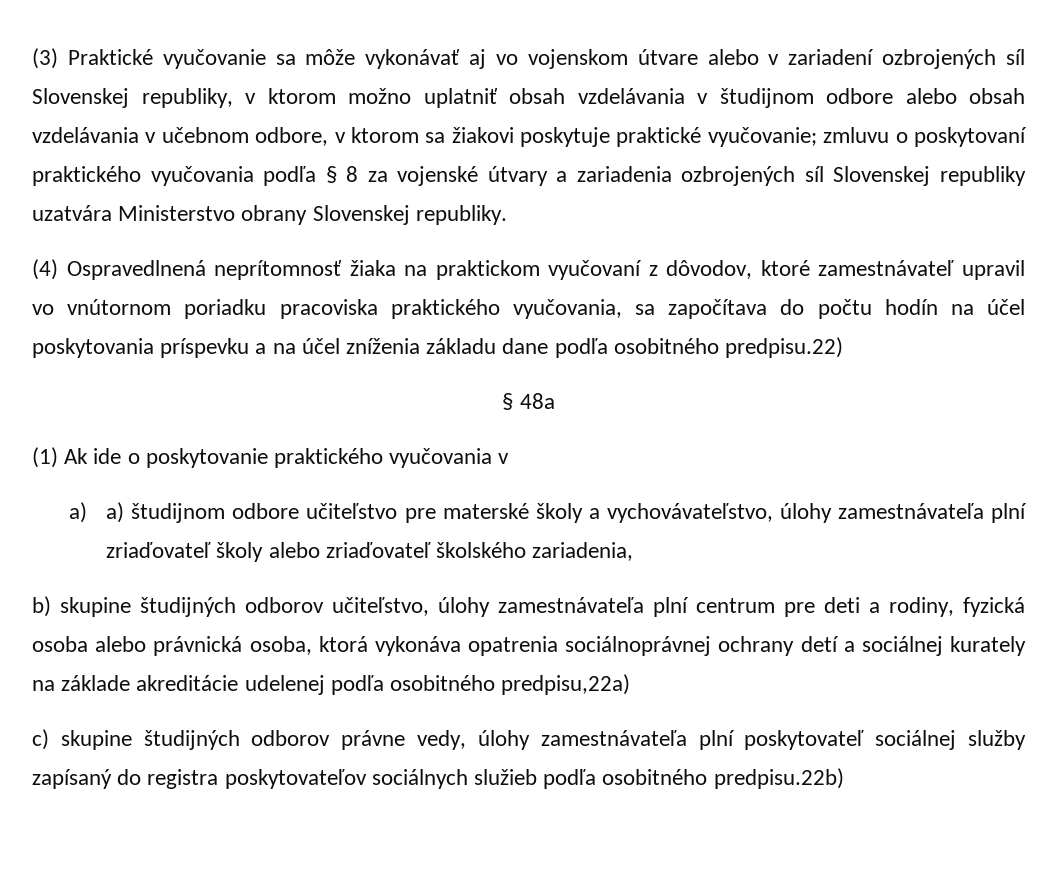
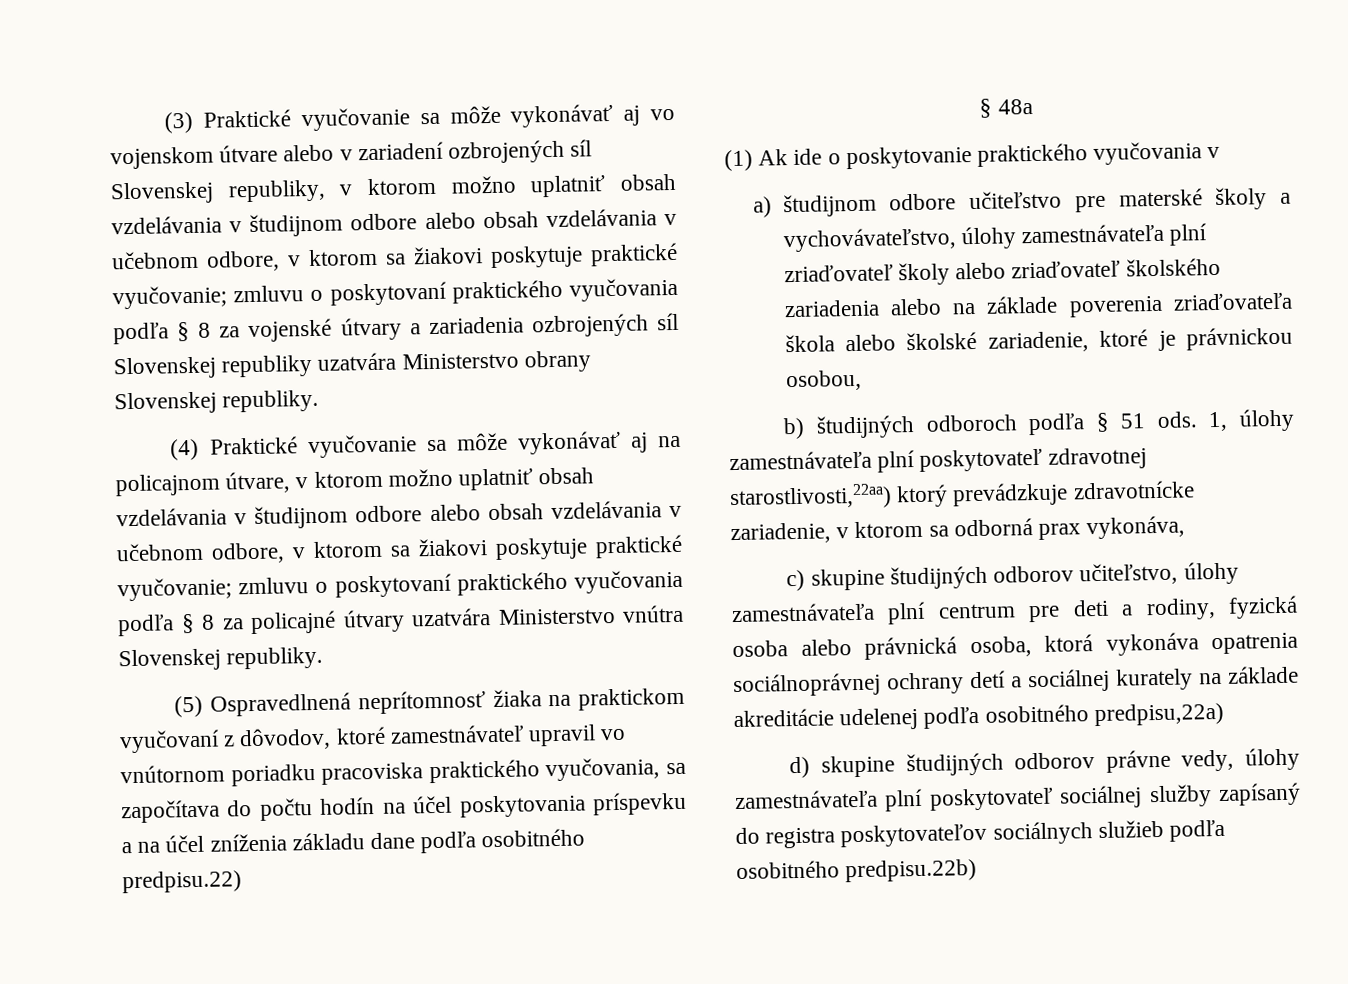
(58, 269) none -> [209,430,681,459] [115,467,595,497] [116,500,682,529] [116,534,683,564] [117,569,683,602] [117,604,684,637] [118,646,324,672] [174,695,204,718] Praktické vyučovanie sa môže vykonávať aj na policajnom útvare, v ktorom možno uplatniť obsah vzdelávania v študijnom odbore alebo obsah vzdelávania v učebnom odbore, v ktorom sa žiakovi poskytuje praktické vyučovanie; zmluvu o poskytovaní praktického vyučovania podľa § 8 za policajné útvary uzatvára Ministerstvo vnútra Slovenskej republiky. // (5)
[106,502,125,523] a) -> (773, 207) none
[532,542,634,561] [32,596,51,617] zariadenia, // b) -> [783,292,1293,318] [784,326,1293,353] [785,369,862,392] [783,408,1295,440] [729,447,1147,473] [729,480,1195,511] [730,515,1186,545] [786,569,806,592] zariadenia alebo na základe poverenia zriaďovateľa škola alebo školské zariadenie, ktoré je právnickou osobou, // b) študijných odboroch podľa § 51 ods. 1, úlohy zamestnávateľa plní poskytovateľ zdravotnej starostlivosti,22aa) ktorý prevádzkuje zdravotnícke zariadenie, v ktorom sa odborná prax vykonáva, // c)
[32,729,49,750] c) -> [789,756,811,779] d)

